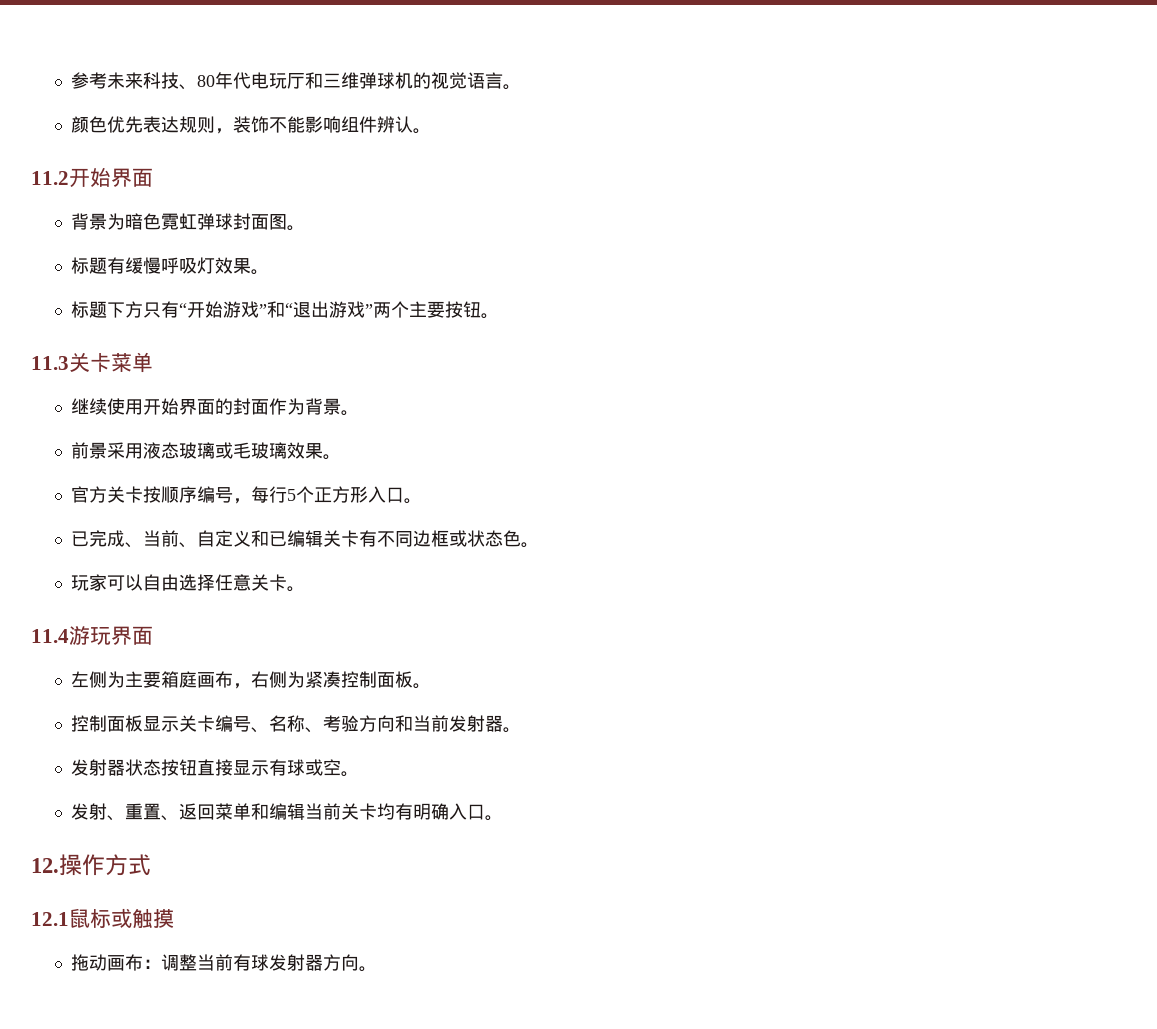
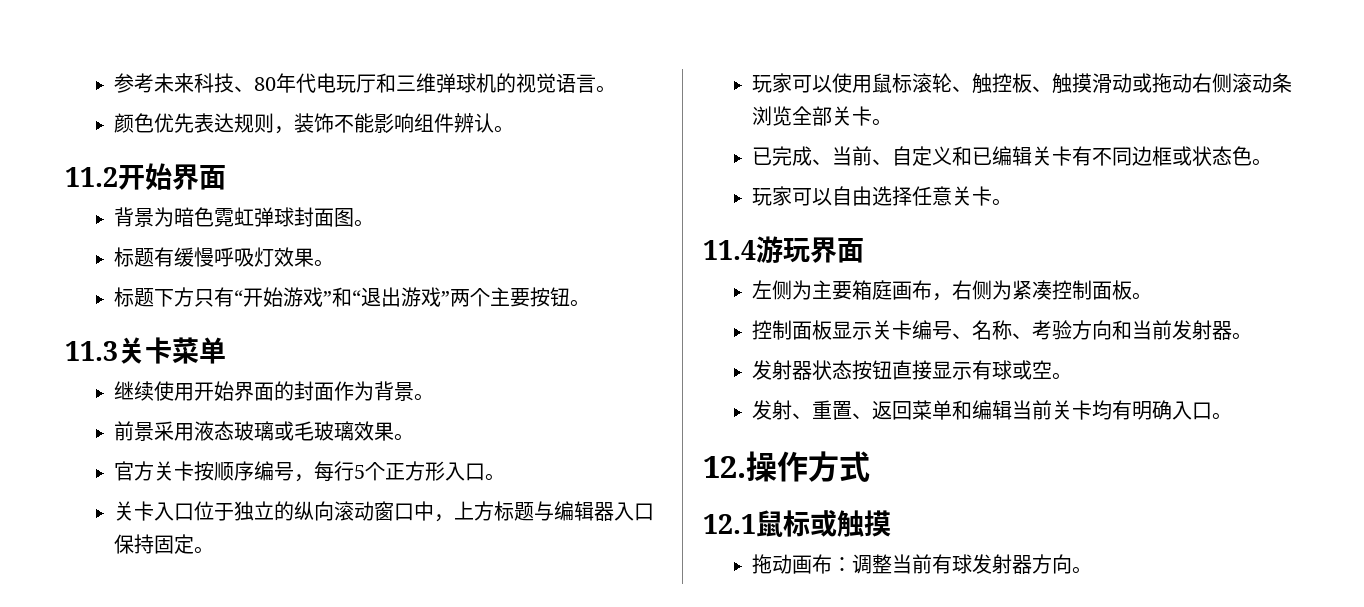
(422, 501) none -> [114,501,655,522] [114,534,215,554] [752,73,1293,94] [752,106,893,126] // 关卡入口位于独立的纵向滚动窗口中，上方标题与编辑器入口保持固定。 // 玩家可以使用鼠标滚轮、触控板、触摸滑动或拖动右侧滚动条浏览全部关卡。

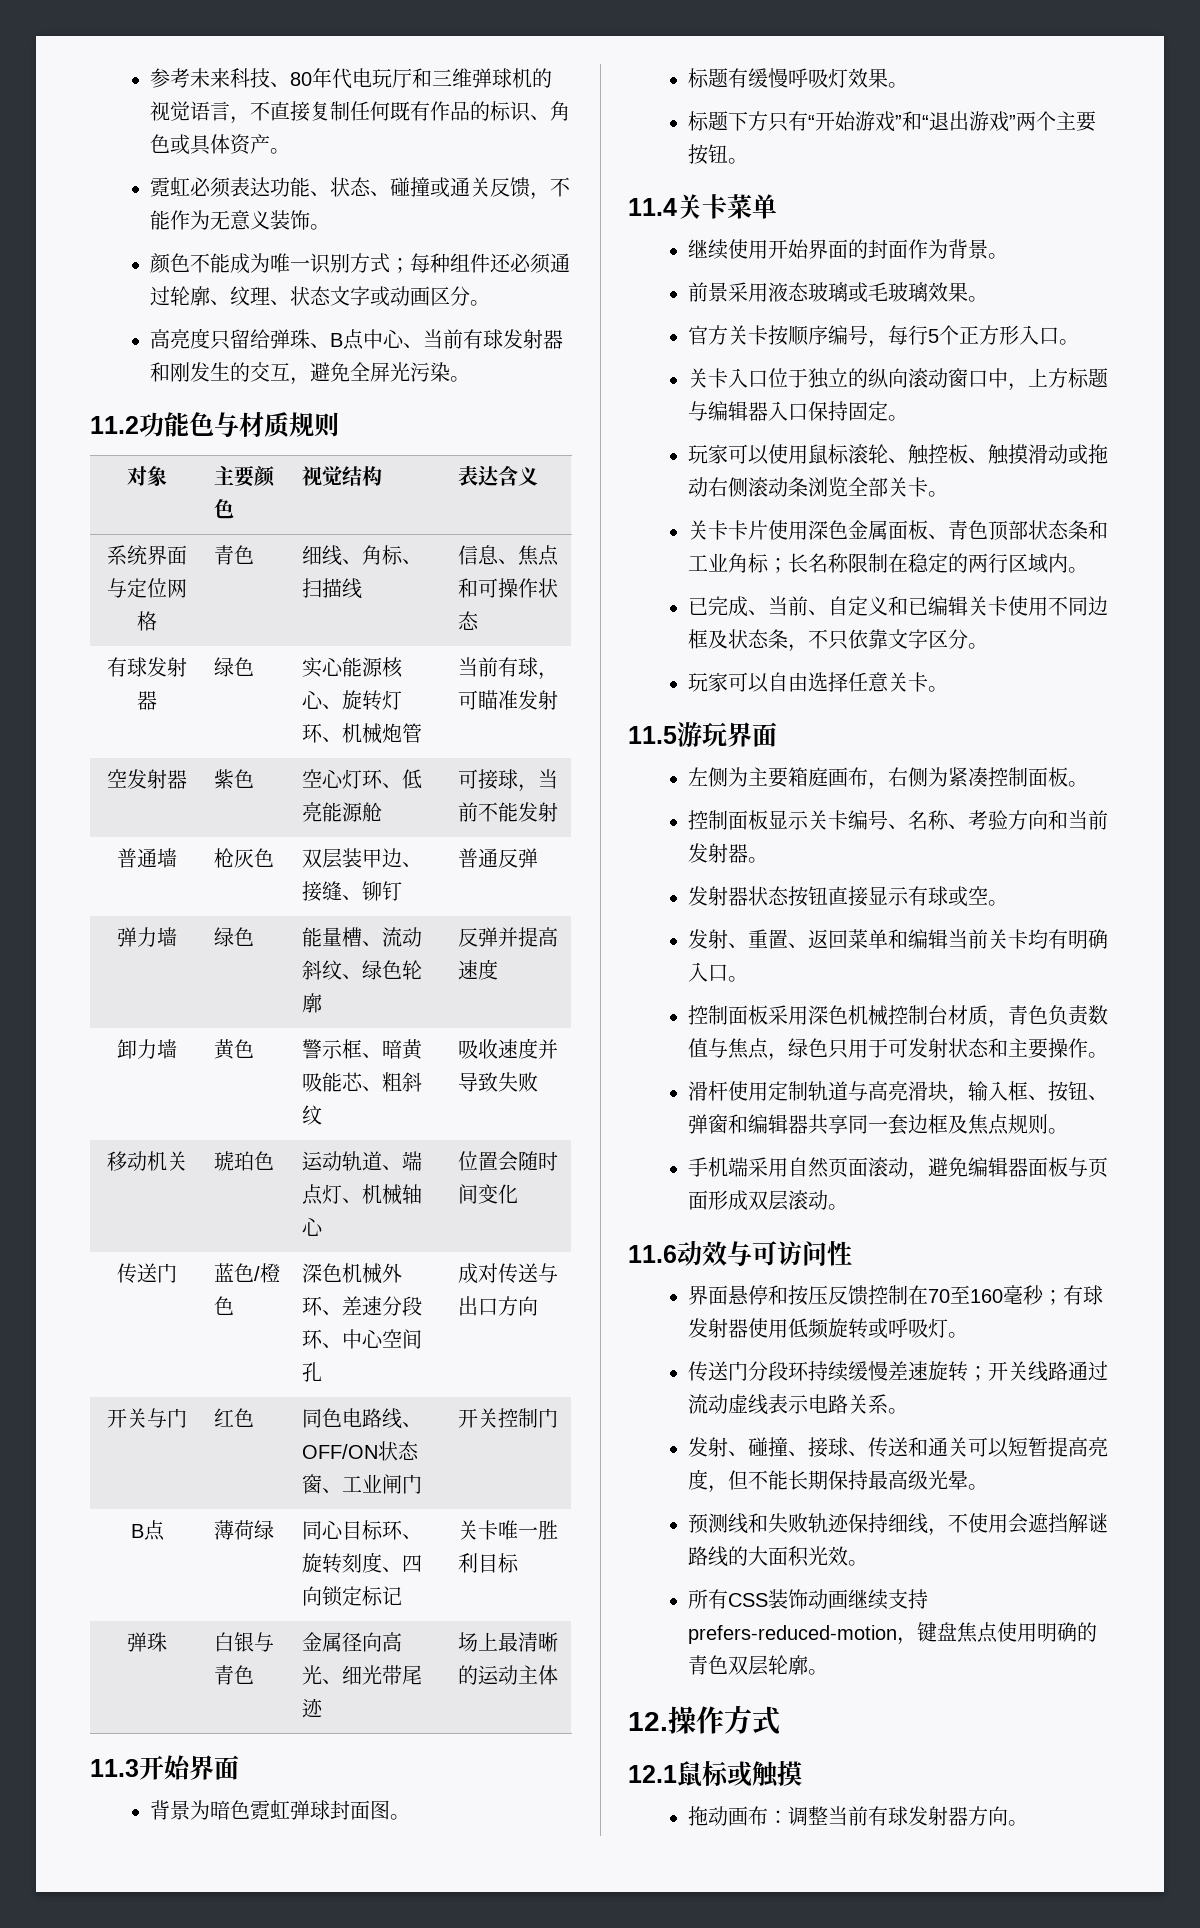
[596,85,617,93] [114,113,515,134] [65,167,118,187] 。 // 颜色优先表达规则，装饰不能影响组件辨认。 // 11.2 -> [230,101,571,124] [150,134,291,155] [150,177,571,200] [150,210,331,230] [150,253,571,274] [150,286,491,307] [150,328,564,350] [150,362,471,385] [90,412,339,437] [127,466,167,486] [214,466,276,487] [214,499,235,519] [302,465,383,486] [458,465,539,486] [107,545,187,565] [107,578,187,598] [137,611,157,631] [214,545,255,565] [302,545,423,566] [302,578,363,599] [458,545,560,566] [458,578,559,598] [458,611,480,630] [107,657,187,677] [137,691,157,710] [214,657,255,677] [302,657,404,678] [302,690,403,711] [302,723,423,744] [458,657,559,680] [458,690,559,710] [107,769,187,789] [214,769,255,789] [302,769,423,789] [302,802,383,822] [458,769,559,792] [458,802,559,822] [117,848,177,868] [214,848,275,868] [302,848,423,869] [302,881,403,902] [458,848,539,868] [117,927,177,947] [214,927,255,947] [302,927,423,947] [302,960,423,980] [302,993,323,1013] [458,927,559,947] [458,959,499,980] [117,1039,177,1059] [214,1039,255,1060] [302,1039,424,1060] [302,1072,423,1092] [302,1105,323,1125] [458,1038,559,1059] [458,1072,539,1092] [107,1151,187,1171] [214,1151,275,1171] [302,1151,423,1171] [302,1184,423,1205] [302,1217,325,1236] [458,1151,559,1172] [458,1184,519,1204] [117,1263,177,1283] [214,1263,281,1283] [214,1296,235,1315] [302,1263,403,1284] [302,1296,423,1316] [302,1329,423,1349] [302,1362,323,1382] [458,1263,559,1284] [458,1296,539,1316] [107,1408,187,1428] [214,1408,255,1427] [302,1408,423,1429] [302,1441,420,1461] [302,1474,423,1494] [458,1408,559,1428] [130,1520,165,1541] [214,1520,275,1540] [302,1520,423,1540] [302,1552,423,1574] [302,1586,403,1607] [458,1520,559,1540] [458,1553,520,1573] [127,1632,167,1652] [214,1632,275,1652] [214,1665,255,1685] [302,1632,403,1652] [302,1665,423,1685] [302,1698,324,1718] [458,1632,559,1652] [458,1665,559,1685] [90,1759,139,1777] ，不直接复制任何既有作品的标识、角色或具体资产。 // 霓虹必须表达功能、状态、碰撞或通关反馈，不能作为无意义装饰。 // 颜色不能成为唯一识别方式；每种组件还必须通过轮廓、纹理、状态文字或动画区分。 // 高亮度只留给弹珠、B点中心、当前有球发射器和刚发生的交互，避免全屏光污染。 // 11.2功能色与材质规则 // 对象 | 主要颜色 | 视觉结构 | 表达含义 // 系统界面与定位网格 | 青色 | 细线、角标、扫描线 | 信息、焦点和可操作状态 // 有球发射器 | 绿色 | 实心能源核心、旋转灯环、机械炮管 | 当前有球，可瞄准发射 // 空发射器 | 紫色 | 空心灯环、低亮能源舱 | 可接球，当前不能发射 // 普通墙 | 枪灰色 | 双层装甲边、接缝、铆钉 | 普通反弹 // 弹力墙 | 绿色 | 能量槽、流动斜纹、绿色轮廓 | 反弹并提高速度 // 卸力墙 | 黄色 | 警示框、暗黄吸能芯、粗斜纹 | 吸收速度并导致失败 // 移动机关 | 琥珀色 | 运动轨道、端点灯、机械轴心 | 位置会随时间变化 // 传送门 | 蓝色/橙色 | 深色机械外环、差速分段环、中心空间孔 | 成对传送与出口方向 // 开关与门 | 红色 | 同色电路线、OFF/ON状态窗、工业闸门 | 开关控制门 // B点 | 薄荷绿 | 同心目标环、旋转刻度、四向锁定标记 | 关卡唯一胜利目标 // 弹珠 | 白银与青色 | 金属径向高光、细光带尾迹 | 场上最清晰的运动主体 // 11.3
[65,341,118,361] 11.3 -> [628,198,677,216] 11.4
(893, 122) none -> [688,520,1109,541] [688,553,1089,573] // 关卡卡片使用深色金属面板、青色顶部状态条和工业角标；长名称限制在稳定的两行区域内。
[1072,146,1093,166] 有 -> [1008,596,1049,616] 使用
[1172,146,1253,166] 或状态色 -> [708,629,969,652] 及状态条，不只依靠文字区分
[703,240,756,260] 11.4 -> [628,726,677,744] 11.5
(1233, 416) none -> [688,1005,1109,1028] [688,1038,1109,1061] [688,1081,1109,1104] [688,1114,1069,1135] [688,1157,1109,1180] [688,1190,849,1211] [628,1240,852,1266] [688,1285,1104,1306] [688,1318,969,1339] [688,1361,1109,1382] [688,1394,909,1415] [688,1437,1109,1458] [688,1469,989,1493] [688,1513,1109,1536] [688,1546,869,1567] [688,1589,929,1610] [688,1622,1098,1645] [688,1655,829,1676] // 控制面板采用深色机械控制台材质，青色负责数值与焦点，绿色只用于可发射状态和主要操作。 // 滑杆使用定制轨道与高亮滑块，输入框、按钮、弹窗和编辑器共享同一套边框及焦点规则。 // 手机端采用自然页面滚动，避免编辑器面板与页面形成双层滚动。 // 11.6动效与可访问性 // 界面悬停和按压反馈控制在70至160毫秒；有球发射器使用低频旋转或呼吸灯。 // 传送门分段环持续缓慢差速旋转；开关线路通过流动虚线表示电路关系。 // 发射、碰撞、接球、传送和通关可以短暂提高亮度，但不能长期保持最高级光晕。 // 预测线和失败轨迹保持细线，不使用会遮挡解谜路线的大面积光效。 // 所有CSS装饰动画继续支持prefers-reduced-motion，键盘焦点使用明确的青色双层轮廓。

